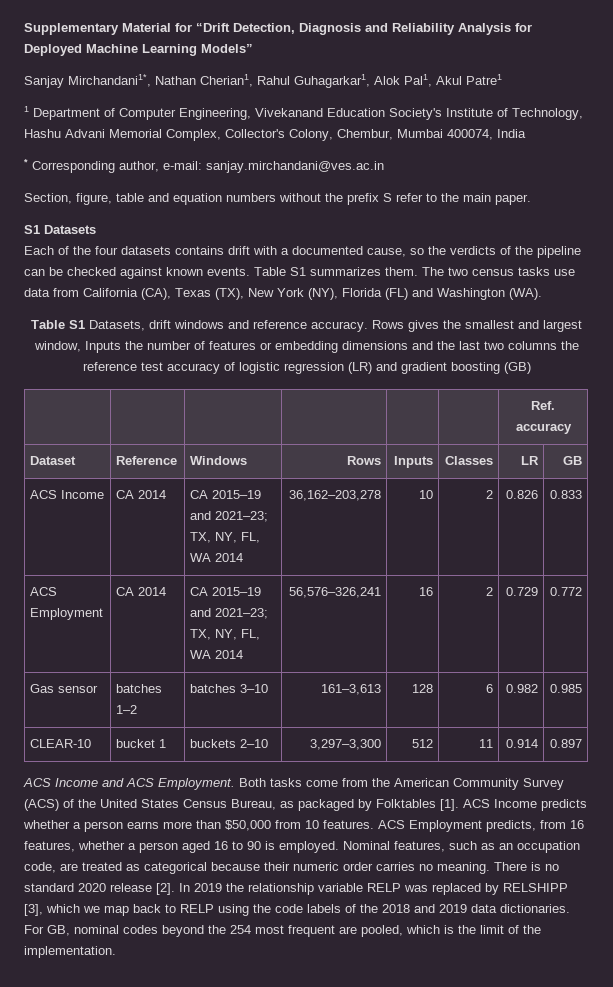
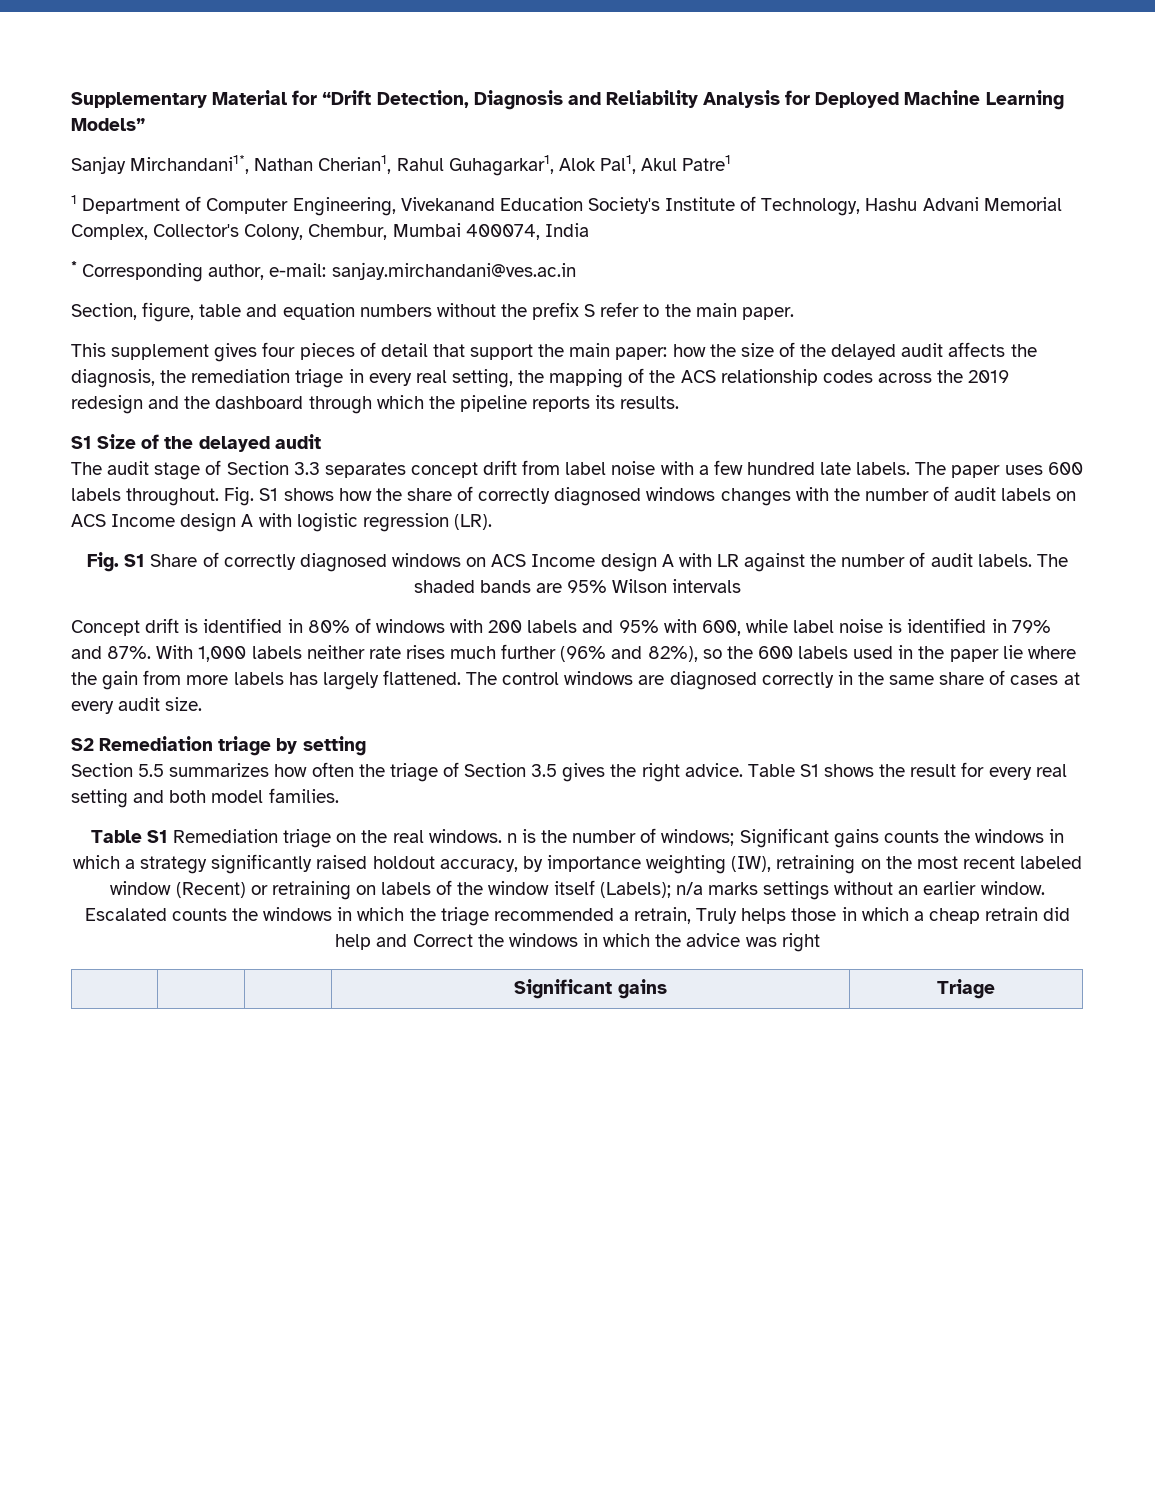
[24,225,96,234] [24,246,581,258] [24,267,575,279] [24,288,542,300] [31,320,582,332] [33,341,579,353] [82,362,531,374] [531,401,555,410] [515,423,572,434] [29,456,76,465] [115,456,177,465] [189,456,247,465] [347,456,382,465] [394,456,434,468] [445,456,494,465] [521,456,540,465] [563,456,583,465] [29,490,104,499] [115,490,166,499] [189,490,261,499] [189,511,268,522] [189,532,260,543] [189,553,243,562] [289,490,382,501] [419,490,434,499] [486,490,494,499] [506,490,539,499] [550,490,583,499] [29,587,57,596] [29,608,103,620] [115,587,166,596] [189,587,261,596] [189,608,268,619] [189,629,260,640] [189,650,243,659] [289,587,382,598] [419,587,434,596] [486,587,494,596] [506,587,539,596] [550,587,583,596] [29,684,98,693] [115,684,162,693] [115,705,137,714] [189,684,268,693] [321,684,382,695] [412,684,434,693] [486,684,494,693] [506,684,539,693] [550,684,583,693] [29,739,91,748] [115,739,166,748] [189,739,268,748] [310,739,382,750] [412,739,434,748] [479,739,494,748] [506,739,539,748] [550,739,583,748] [23,778,564,790] [24,799,587,811] [23,820,584,832] [24,841,580,853] [24,862,559,874] [24,883,568,895] [24,904,570,916] [24,925,541,937] [24,946,116,958] S1 Datasets // Each of the four datasets contains drift with a documented cause, so the verdicts of the pipeline can be checked against known events. Table S1 summarizes them. The two census tasks use data from California (CA), Texas (TX), New York (NY), Florida (FL) and Washington (WA). // Table S1 Datasets, drift windows and reference accuracy. Rows gives the smallest and largest window, Inputs the number of features or embedding dimensions and the last two columns the reference test accuracy of logistic regression (LR) and gradient boosting (GB) // | | | | | | Ref. accuracy // Dataset | Reference | Windows | Rows | Inputs | Classes | LR | GB // ACS Income | CA 2014 | CA 2015–19 and 2021–23; TX, NY, FL, WA 2014 | 36,162–203,278 | 10 | 2 | 0.826 | 0.833 // ACS Employment | CA 2014 | CA 2015–19 and 2021–23; TX, NY, FL, WA 2014 | 56,576–326,241 | 16 | 2 | 0.729 | 0.772 // Gas sensor | batches 1–2 | batches 3–10 | 161–3,613 | 128 | 6 | 0.982 | 0.985 // CLEAR-10 | bucket 1 | buckets 2–10 | 3,297–3,300 | 512 | 11 | 0.914 | 0.897 // ACS Income and ACS Employment. Both tasks come from the American Community Survey (ACS) of the United States Census Bureau, as packaged by Folktables [1]. ACS Income predicts whether a person earns more than $50,000 from 10 features. ACS Employment predicts, from 16 features, whether a person aged 16 to 90 is employed. Nominal features, such as an occupation code, are treated as categorical because their numeric order carries no meaning. There is no standard 2020 release [2]. In 2019 the relationship variable RELP was replaced by RELSHIPP [3], which we map back to RELP using the code labels of the 2018 and 2019 data dictionaries. For GB, nominal codes beyond the 254 most frequent are pooled, which is the limit of the implementation. -> [71,342,1037,362] [71,368,1010,388] [71,395,680,414] [71,434,321,452] [71,460,1083,480] [71,486,1077,506] [71,513,492,532] [87,552,1068,572] [413,579,742,593] [71,618,1051,636] [71,644,1076,662] [71,670,1080,690] [71,697,203,714] [71,736,366,756] [71,762,1067,782] [71,788,339,808] [90,828,1065,848] [72,854,1083,874] [110,880,1045,900] [84,907,1071,926] [335,933,820,952] [514,979,667,999] [937,979,995,999] This supplement gives four pieces of detail that support the main paper: how the size of the delayed audit affects the diagnosis, the remediation triage in every real setting, the mapping of the ACS relationship codes across the 2019 redesign and the dashboard through which the pipeline reports its results. // S1 Size of the delayed audit // The audit stage of Section 3.3 separates concept drift from label noise with a few hundred late labels. The paper uses 600 labels throughout. Fig. S1 shows how the share of correctly diagnosed windows changes with the number of audit labels on ACS Income design A with logistic regression (LR). // Fig. S1 Share of correctly diagnosed windows on ACS Income design A with LR against the number of audit labels. The shaded bands are 95% Wilson intervals // Concept drift is identified in 80% of windows with 200 labels and 95% with 600, while label noise is identified in 79% and 87%. With 1,000 labels neither rate rises much further (96% and 82%), so the 600 labels used in the paper lie where the gain from more labels has largely flattened. The control windows are diagnosed correctly in the same share of cases at every audit size. // S2 Remediation triage by setting // Section 5.5 summarizes how often the triage of Section 3.5 gives the right advice. Table S1 shows the result for every real setting and both model families. // Table S1 Remediation triage on the real windows. n is the number of windows; Significant gains counts the windows in which a strategy significantly raised holdout accuracy, by importance weighting (IW), retraining on the most recent labeled window (Recent) or retraining on labels of the window itself (Labels); n/a marks settings without an earlier window. Escalated counts the windows in which the triage recommended a retrain, Truly helps those in which a cheap retrain did help and Correct the windows in which the advice was right // | | | Significant gains | Triage

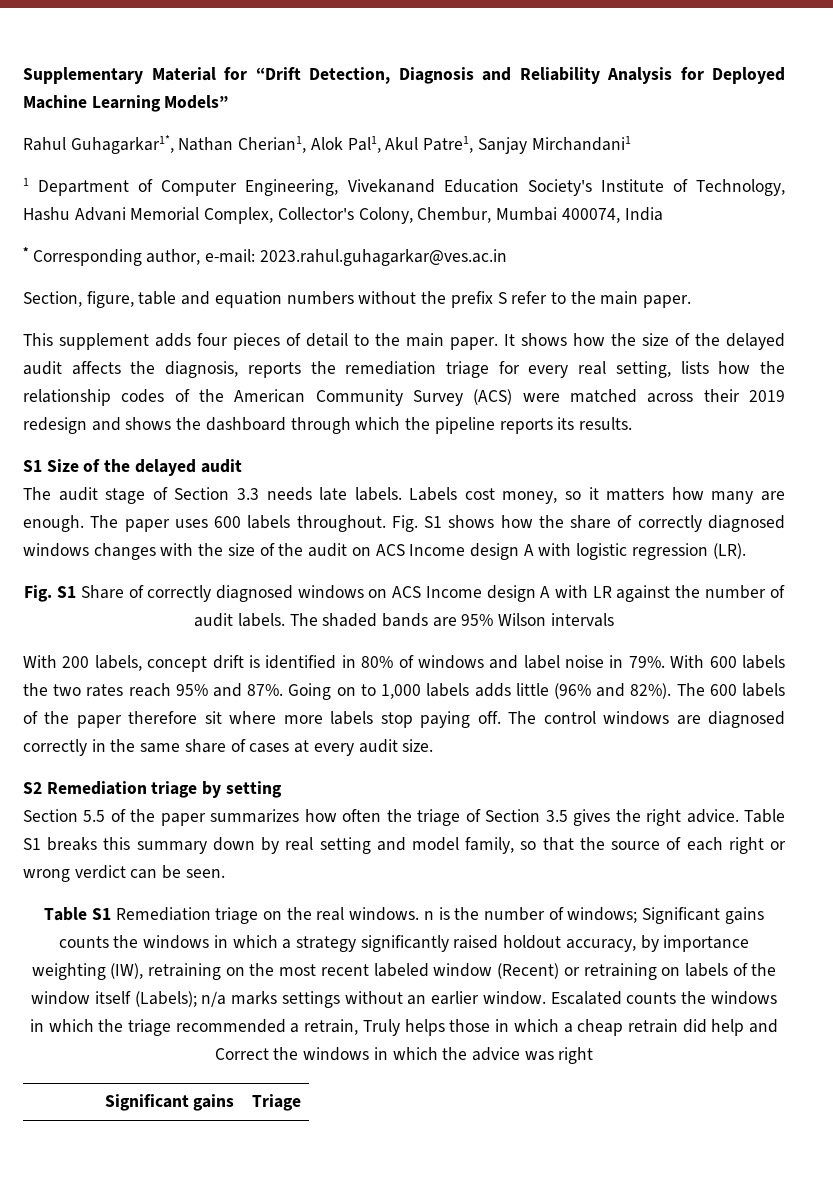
[71,155,732,176] Sanjay Mirchandani1*, Nathan Cherian1, Rahul Guhagarkar1, Alok Pal1, Akul Patre1 -> [23,135,631,154] Rahul Guhagarkar1*, Nathan Cherian1, Alok Pal1, Akul Patre1, Sanjay Mirchandani1
[331,262,576,280] sanjay.mirchandani@ves.ac.in -> [259,249,507,266] 2023.rahul.guhagarkar@ves.ac.in
[214,343,258,362] gives -> [155,333,191,347] adds
[432,343,668,360] that support the main paper: -> [354,333,567,350] to the main paper. It shows
(155, 378) none -> [247,362,301,378] reports
[348,369,364,383] in -> [498,361,520,374] for
[518,368,964,388] the mapping of the ACS relationship codes across the -> [680,361,785,374] [23,389,740,406] lists how the relationship codes of the American Community Survey (ACS) were matched across their
(180, 402) none -> [125,417,172,430] shows
[324,460,911,478] separates concept drift from label noise with a few hundred late labels. -> [266,487,786,504] [23,515,84,532] needs late labels. Labels cost money, so it matters how many are enough.
[864,486,1052,501] number of audit labels -> [227,543,348,557] size of the audit
[71,620,140,636] Concept -> [23,655,208,672] With 200 labels, concept
[450,618,1051,636] [71,644,1076,662] [71,670,461,690] with 200 labels and 95% with 600, while label noise is identified in 79% and 87%. With 1,000 labels neither rate rises much further (96% and 82%), so the 600 labels used in the paper lie where the gain from more labels has largely flattened. -> [489,655,786,669] [23,683,786,700] [23,711,501,728] and label noise in 79%. With 600 labels the two rates reach 95% and 87%. Going on to 1,000 labels adds little (96% and 82%). The 600 labels of the paper therefore sit where more labels stop paying off.
(165, 770) none -> [110,809,206,826] of the paper
[824,762,1067,780] [71,788,339,808] shows the result for every real setting and both model families. -> [47,837,786,854] [23,865,225,882] breaks this summary down by real setting and model family, so that the source of each right or wrong verdict can be seen.

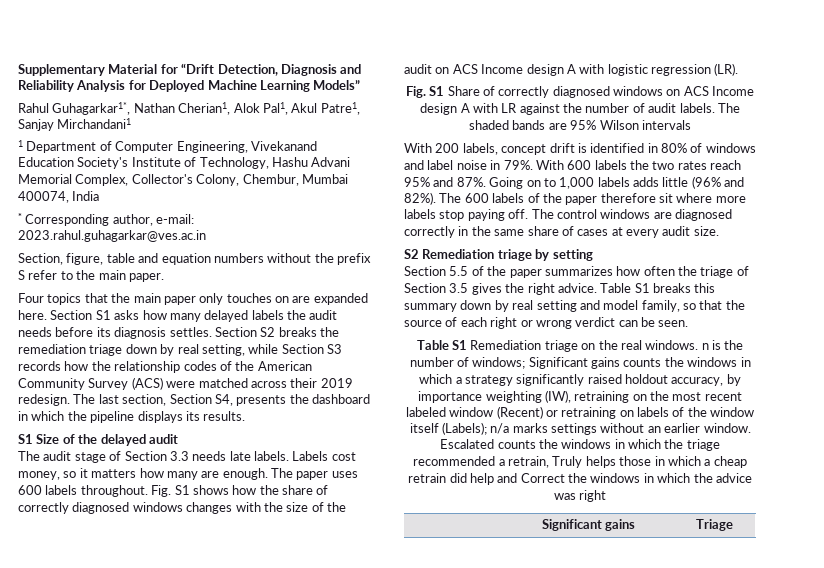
[23,333,785,350] [23,361,709,378] This supplement adds four pieces of detail to the main paper. It shows how the size of the delayed audit affects the diagnosis, reports the remediation triage for every real setting, lists -> [18,293,368,305] [18,310,338,322] [18,327,339,339] [18,344,342,356] [18,361,61,371] Four topics that the main paper only touches on are expanded here. Section S1 asks how many delayed labels the audit needs before its diagnosis settles. Section S2 breaks the remediation triage down by real setting, while Section S3 records
[23,417,172,434] redesign and shows -> [18,394,287,406] redesign. The last section, Section S4, presents
[290,417,351,434] through -> [18,411,28,421] in
[499,418,553,434] reports -> [137,411,183,423] displays

